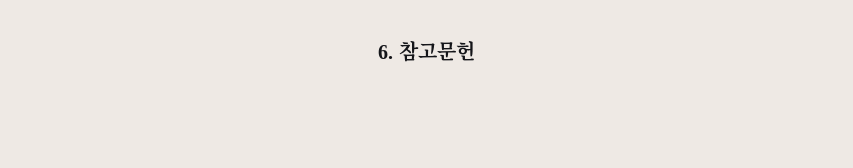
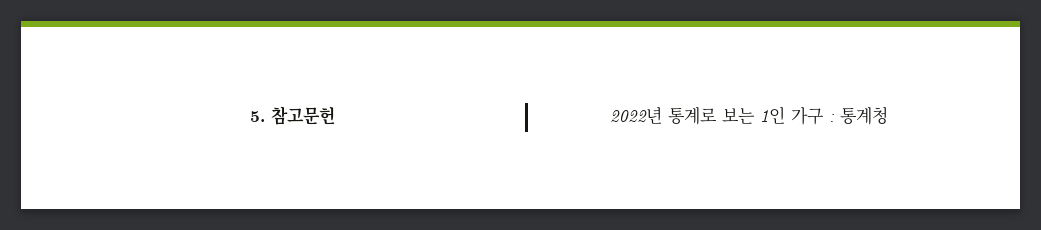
[378,45,394,59] 6. -> [250,111,265,122] 5.
(475, 51) none -> [609,106,888,125] // 2022년 통계로 보는 1인 가구 : 통계청

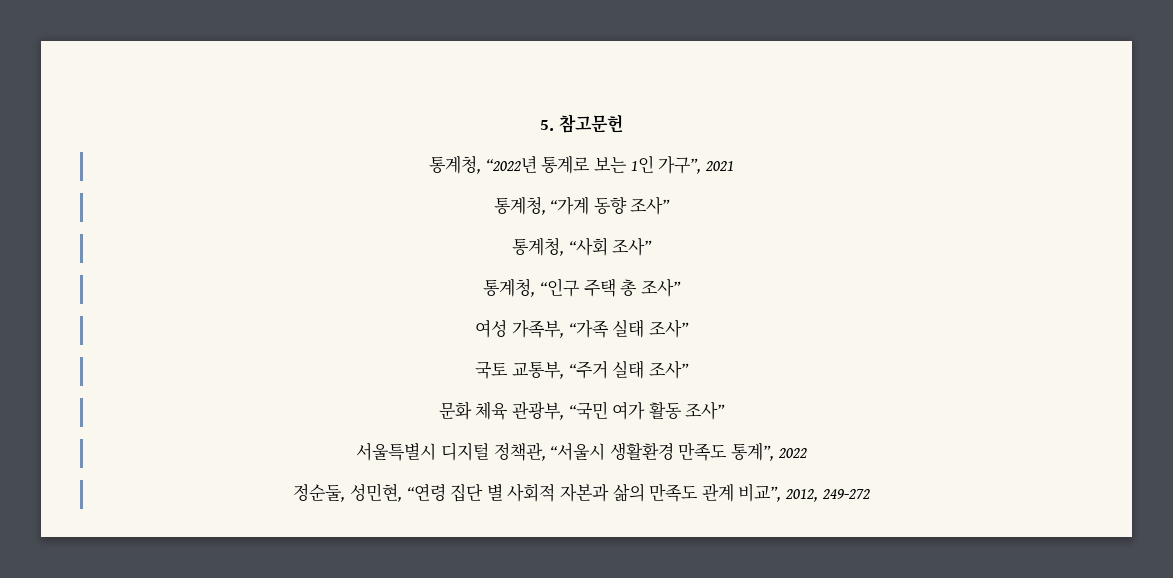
[609,107,662,124] 2022년 -> [429,155,537,174] 통계청, “2022년
[790,106,888,125] 가구 : 통계청 -> [658,156,734,174] [493,196,671,215] [511,237,653,256] [483,278,681,297] [475,319,689,338] [475,360,689,379] [438,401,726,420] [356,442,807,461] [293,483,870,502] 가구”, 2021 // 통계청, “가계 동향 조사” // 통계청, “사회 조사” // 통계청, “인구 주택 총 조사” // 여성 가족부, “가족 실태 조사” // 국토 교통부, “주거 실태 조사” // 문화 체육 관광부, “국민 여가 활동 조사” // 서울특별시 디지털 정책관, “서울시 생활환경 만족도 통계”, 2022 // 정순둘, 성민현, “연령 집단 별 사회적 자본과 삶의 만족도 관계 비교”, 2012, 249-272

